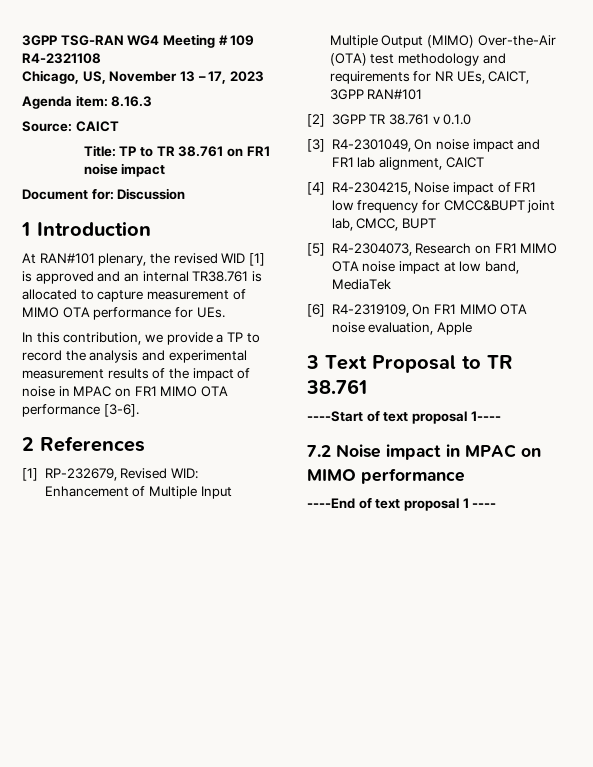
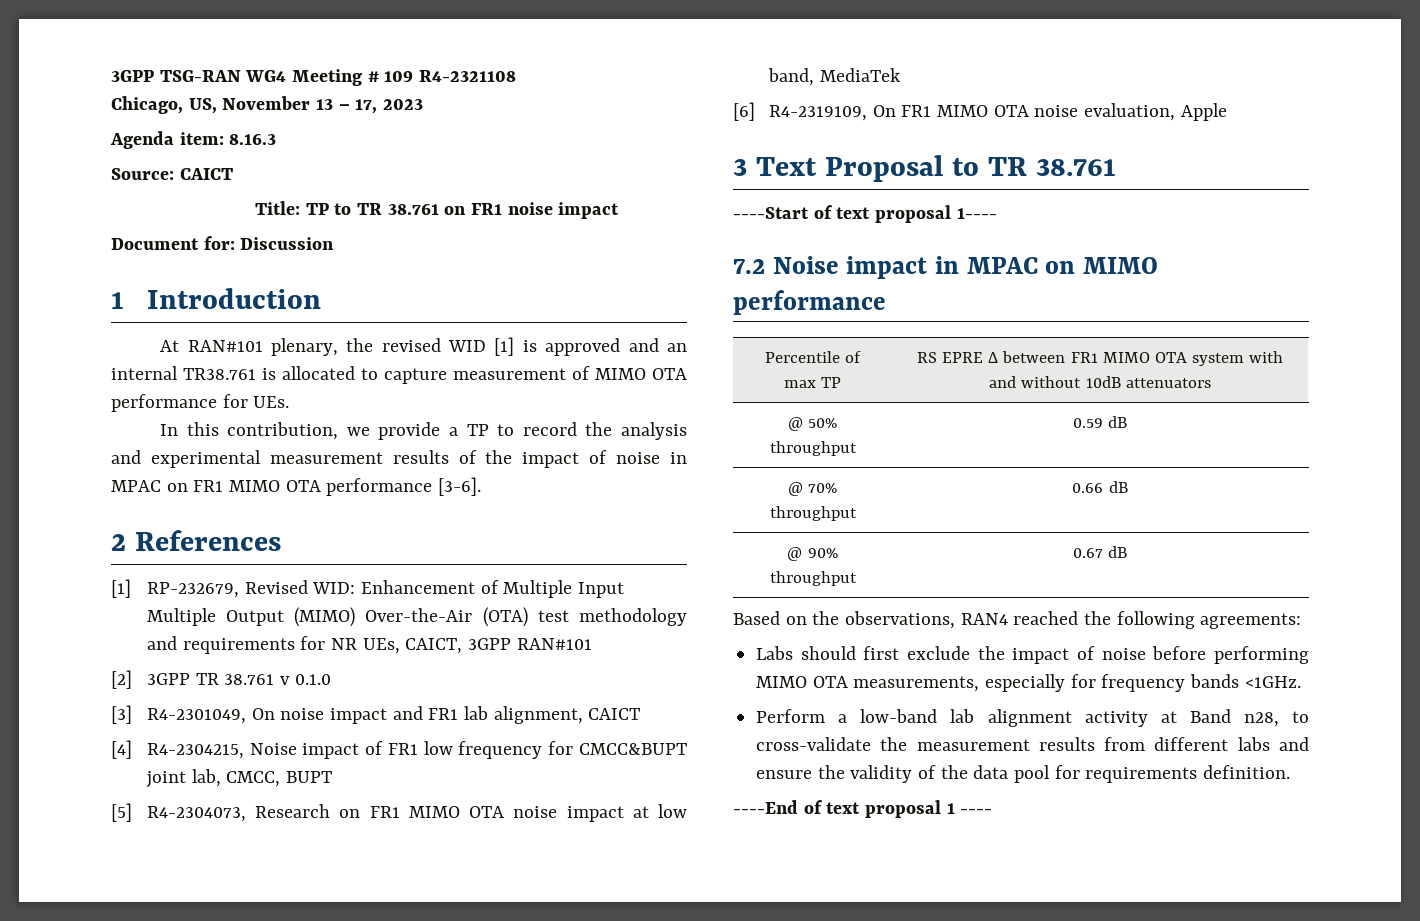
(465, 476) none -> [764,351,862,363] [783,377,842,388] [916,351,1284,366] [989,376,1211,388] [787,417,838,431] [769,441,857,456] [1072,416,1128,428] [787,482,838,496] [769,506,857,521] [1072,481,1128,493] [787,547,838,561] [769,571,857,586] [1072,546,1128,558] [733,611,1302,629] [756,646,1309,664] [756,674,1301,692] [756,709,1309,727] [756,737,1309,751] [756,765,1291,783] // Percentile of max TP | RS EPRE Δ between FR1 MIMO OTA system with and without 10dB attenuators // @ 50% throughput | 0.59 dB // @ 70% throughput | 0.66 dB // @ 90% throughput | 0.67 dB // Based on the observations, RAN4 reached the following agreements: // Labs should first exclude the impact of noise before performing MIMO OTA measurements, especially for frequency bands <1GHz. // Perform a low-band lab alignment activity at Band n28, to cross-validate the measurement results from different labs and ensure the validity of the data pool for requirements definition.

